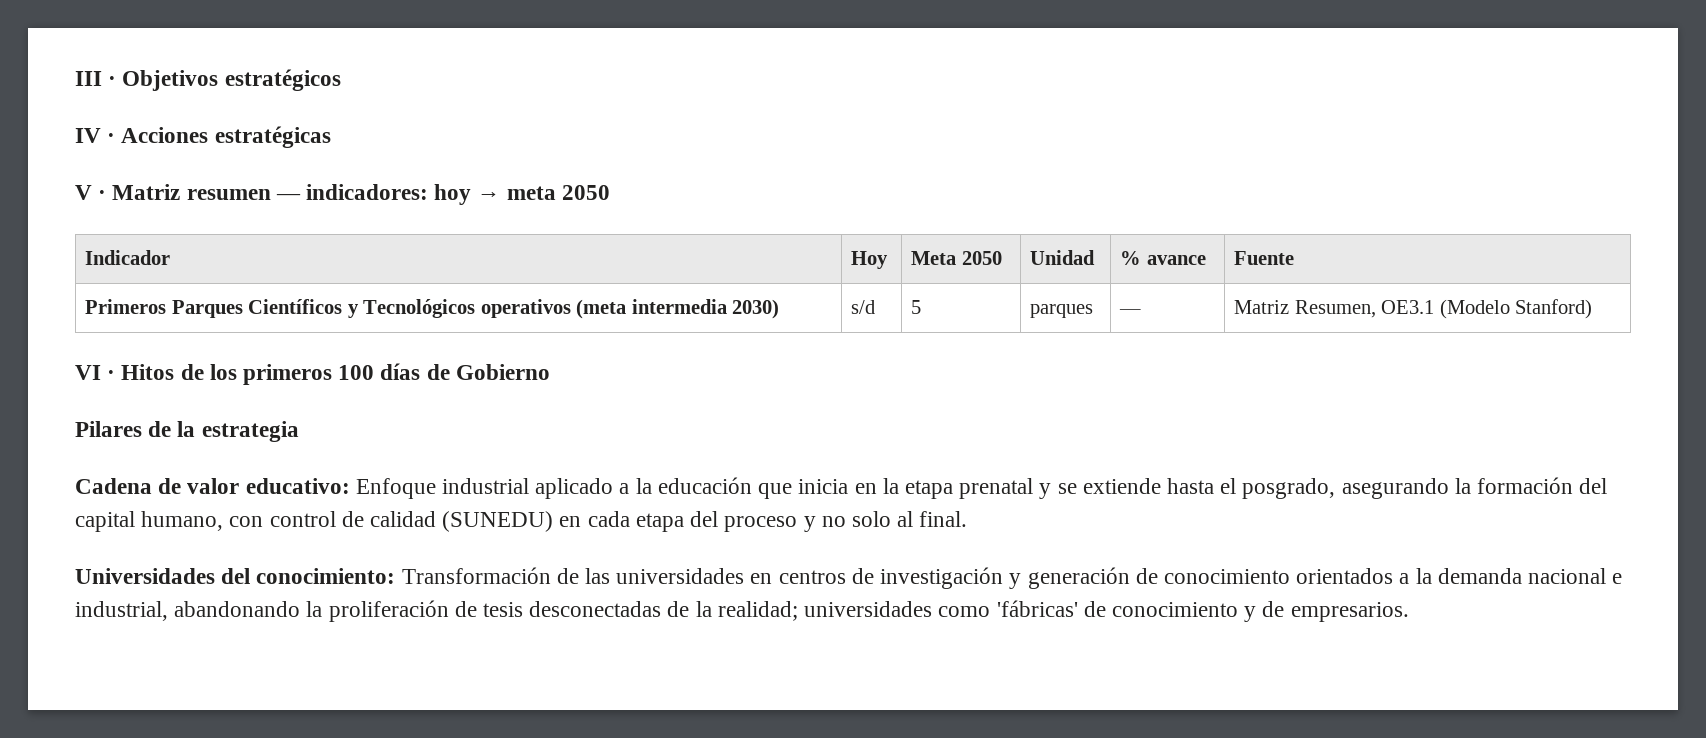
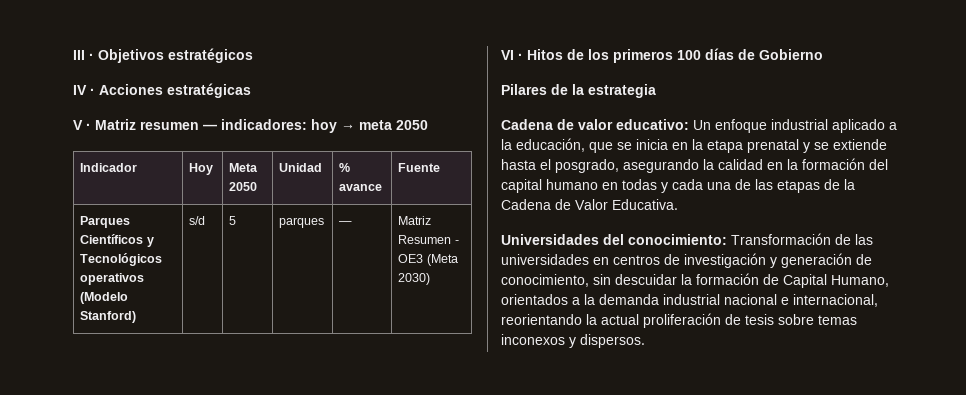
[85,299,167,314] Primeros -> (441, 167) none
[576,299,780,319] (meta intermedia 2030) -> [80,292,129,304] [80,311,137,323] (Modelo Stanford)
[1294,299,1593,319] Resumen, OE3.1 (Modelo Stanford) -> [398,235,459,244] [398,254,458,266] [398,273,431,285] Resumen - OE3 (Meta 2030)
[355,478,436,499] Enfoque -> [693,119,767,133] Un enfoque
[657,477,793,499] educación que -> [516,138,632,153] educación, que se
[1477,477,1608,494] [75,511,968,532] formación del capital humano, con control de calidad (SUNEDU) en cada etapa del proceso y no solo al final. -> [718,158,888,170] [501,179,855,193] [501,199,678,210] calidad en la formación del capital humano en todas y cada una de las etapas de la Cadena de Valor Educativa.
[1163,569,1290,584] conocimiento -> [501,273,889,288] conocimiento, sin descuidar la formación de Capital Humano,
(1522, 576) none -> [663,294,720,305] industrial
[75,600,1409,622] industrial, abandonando la proliferación de tesis desconectadas de la realidad; universidades como 'fábricas' de conocimiento y de empresarios. -> [793,294,878,307] [501,313,857,328] [501,334,645,348] internacional, reorientando la actual proliferación de tesis sobre temas inconexos y dispersos.

